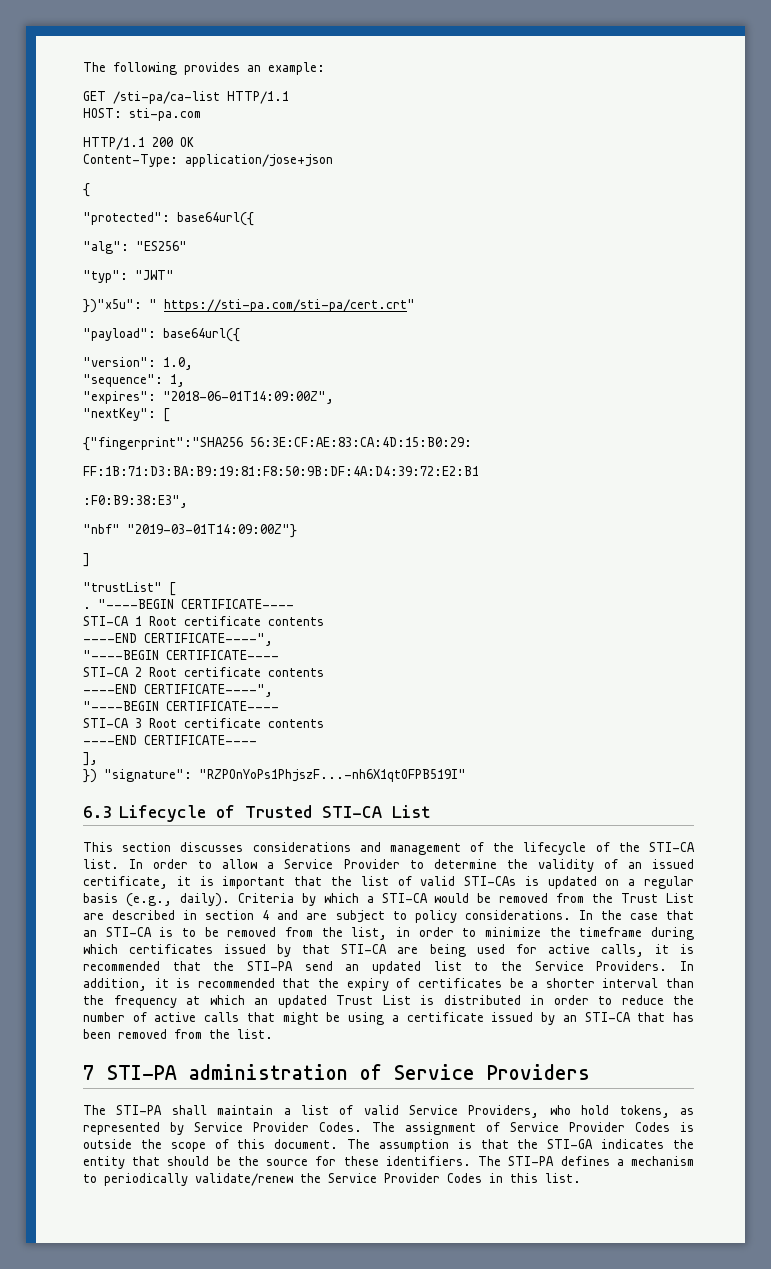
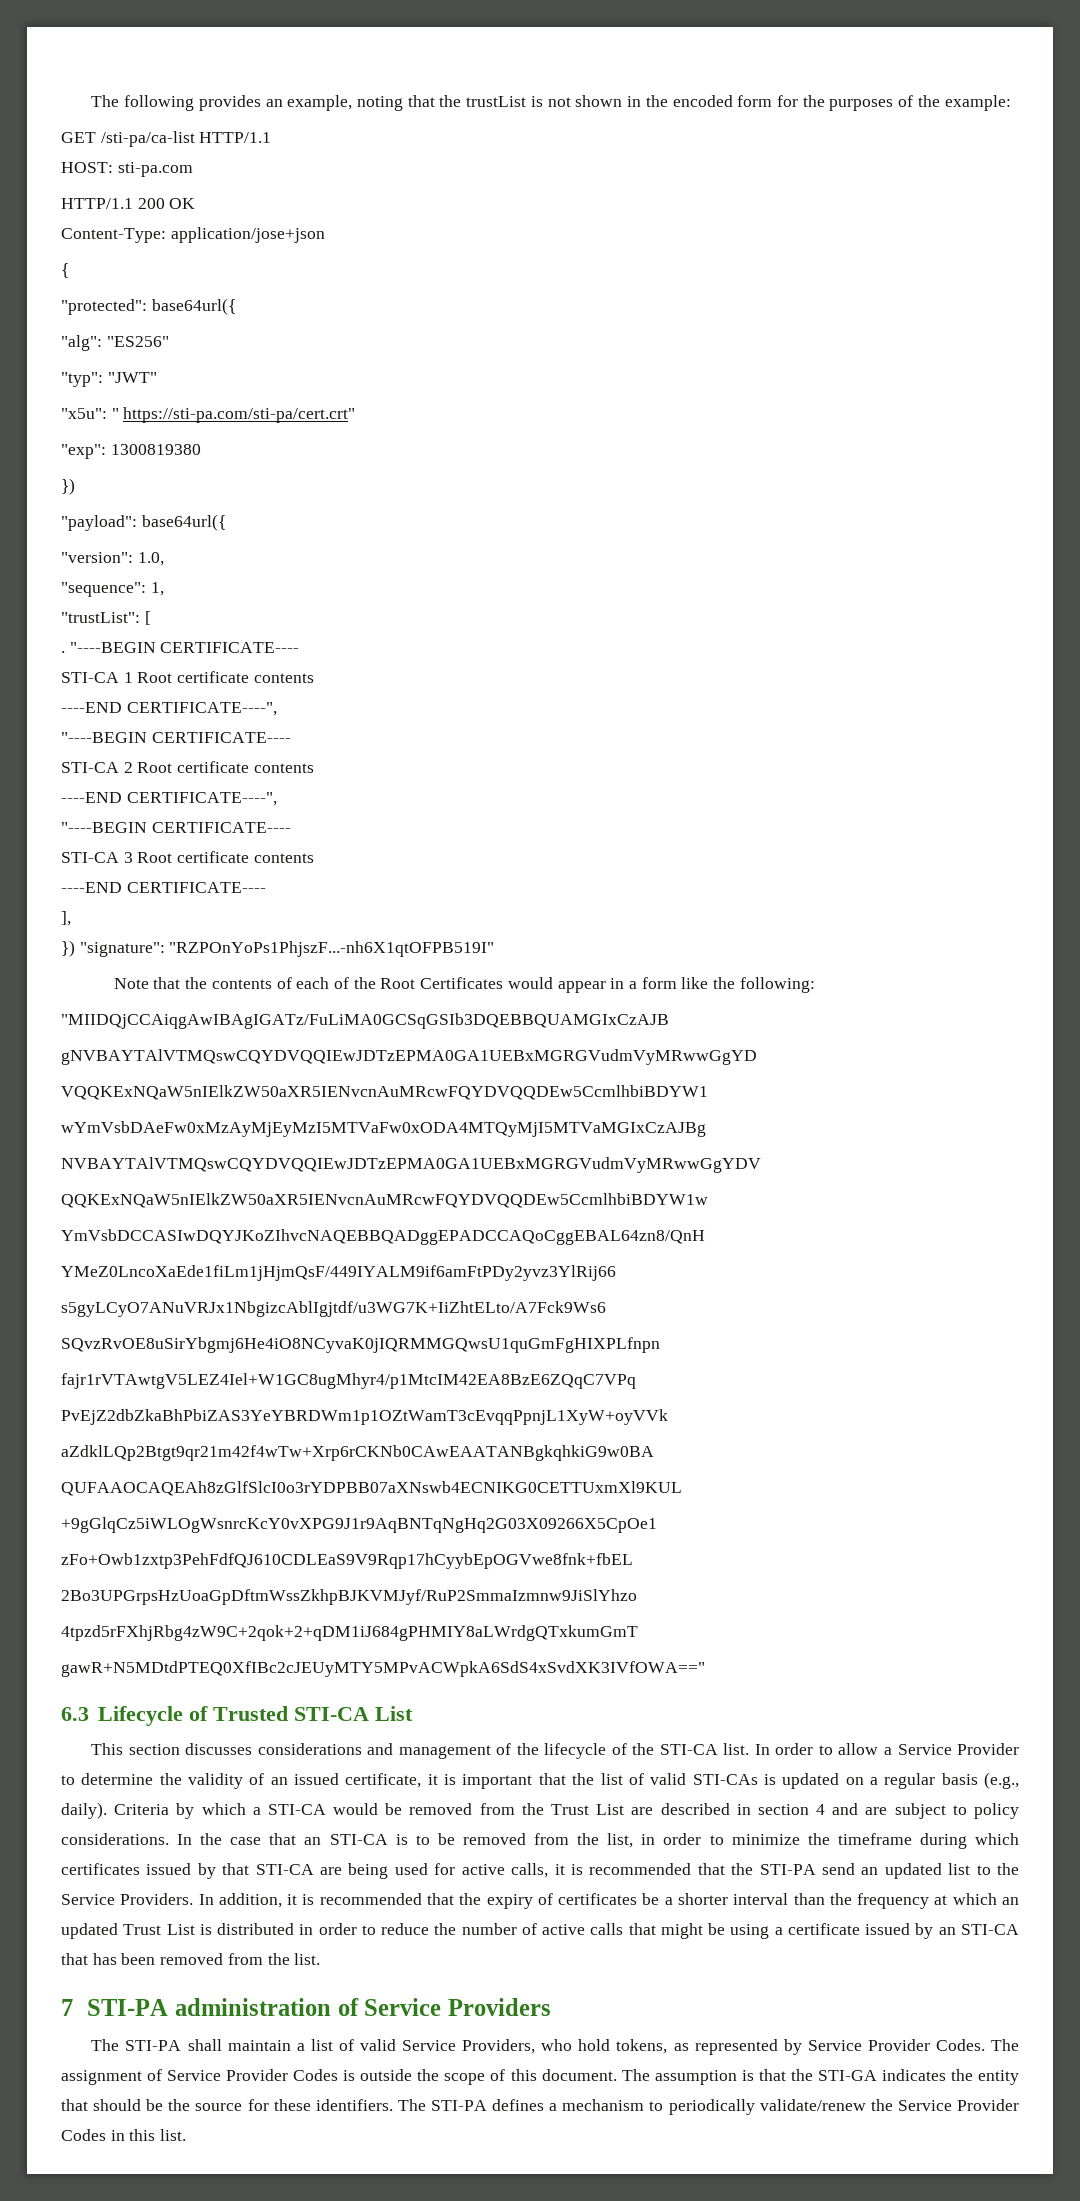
(261, 68) none -> [287,95,940,111] example, noting that the trustList is not shown in the encoded form for the purposes of the
[83,299,142,313] })"x5u": -> [61,408,107,419] "x5u":
(415, 305) none -> [61,444,201,459] [61,478,75,495] // "exp": 1300819380 // })
[83,391,334,404] [83,408,170,422] [83,437,472,451] [83,466,479,476] [83,495,188,508] [83,524,297,538] [83,553,90,567] [83,582,162,592] "expires": "2018-06-01T14:09:00Z", // "nextKey": [ // {"fingerprint":"SHA256 56:3E:CF:AE:83:CA:4D:15:B0:29: // FF:1B:71:D3:BA:B9:19:81:F8:50:9B:DF:4A:D4:39:72:E2:B1 // :F0:B9:38:E3", // "nbf" "2019-03-01T14:09:00Z"} // ] // "trustList" -> [61,612,140,623] "trustList":
(466, 775) none -> [113,977,815,993] [61,1013,669,1029] [61,1049,757,1065] [61,1085,708,1100] [61,1121,706,1137] [61,1157,761,1173] [61,1193,708,1208] [61,1229,705,1245] [61,1265,616,1281] [61,1301,606,1317] [61,1337,660,1353] [61,1373,636,1389] [61,1409,668,1425] [61,1445,654,1461] [61,1481,682,1496] [61,1517,657,1533] [61,1553,633,1569] [61,1589,637,1605] [61,1625,638,1641] [61,1661,705,1677] // Note that the contents of each of the Root Certificates would appear in a form like the following: // "MIIDQjCCAiqgAwIBAgIGATz/FuLiMA0GCSqGSIb3DQEBBQUAMGIxCzAJB // gNVBAYTAlVTMQswCQYDVQQIEwJDTzEPMA0GA1UEBxMGRGVudmVyMRwwGgYD // VQQKExNQaW5nIElkZW50aXR5IENvcnAuMRcwFQYDVQQDEw5CcmlhbiBDYW1 // wYmVsbDAeFw0xMzAyMjEyMzI5MTVaFw0xODA4MTQyMjI5MTVaMGIxCzAJBg // NVBAYTAlVTMQswCQYDVQQIEwJDTzEPMA0GA1UEBxMGRGVudmVyMRwwGgYDV // QQKExNQaW5nIElkZW50aXR5IENvcnAuMRcwFQYDVQQDEw5CcmlhbiBDYW1w // YmVsbDCCASIwDQYJKoZIhvcNAQEBBQADggEPADCCAQoCggEBAL64zn8/QnH // YMeZ0LncoXaEde1fiLm1jHjmQsF/449IYALM9if6amFtPDy2yvz3YlRij66 // s5gyLCyO7ANuVRJx1NbgizcAblIgjtdf/u3WG7K+IiZhtELto/A7Fck9Ws6 // SQvzRvOE8uSirYbgmj6He4iO8NCyvaK0jIQRMMGQwsU1quGmFgHIXPLfnpn // fajr1rVTAwtgV5LEZ4Iel+W1GC8ugMhyr4/p1MtcIM42EA8BzE6ZQqC7VPq // PvEjZ2dbZkaBhPbiZAS3YeYBRDWm1p1OZtWamT3cEvqqPpnjL1XyW+oyVVk // aZdklLQp2Btgt9qr21m42f4wTw+Xrp6rCKNb0CAwEAATANBgkqhkiG9w0BA // QUFAAOCAQEAh8zGlfSlcI0o3rYDPBB07aXNswb4ECNIKG0CETTUxmXl9KUL // +9gGlqCz5iWLOgWsnrcKcY0vXPG9J1r9AqBNTqNgHq2G03X09266X5CpOe1 // zFo+Owb1zxtp3PehFdfQJ610CDLEaS9V9Rqp17hCyybEpOGVwe8fnk+fbEL // 2Bo3UPGrpsHzUoaGpDftmWssZkhpBJKVMJyf/RuP2SmmaIzmnw9JiSlYhzo // 4tpzd5rFXhjRbg4zW9C+2qok+2+qDM1iJ684gPHMIY8aLWrdgQTxkumGmT // gawR+N5MDtdPTEQ0XfIBc2cJEUyMTY5MPvACWpkA6SdS4xSvdXK3IVfOWA=="

